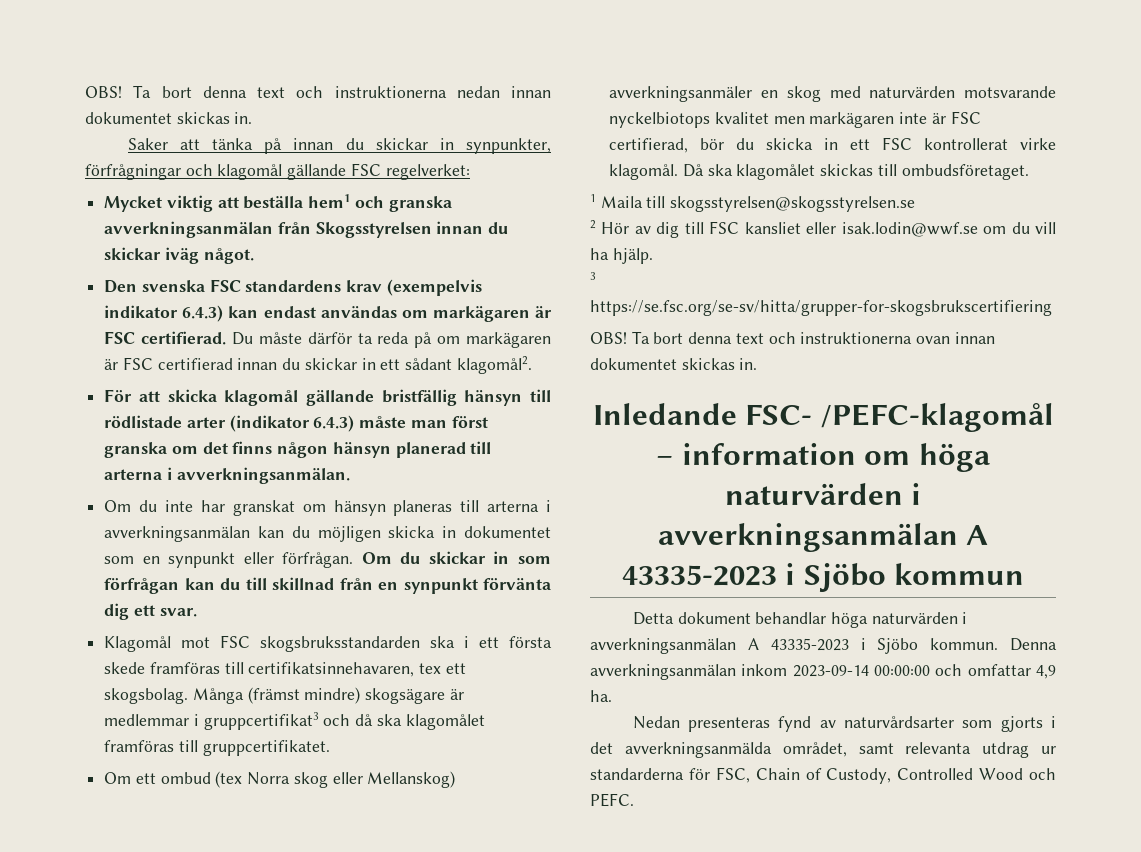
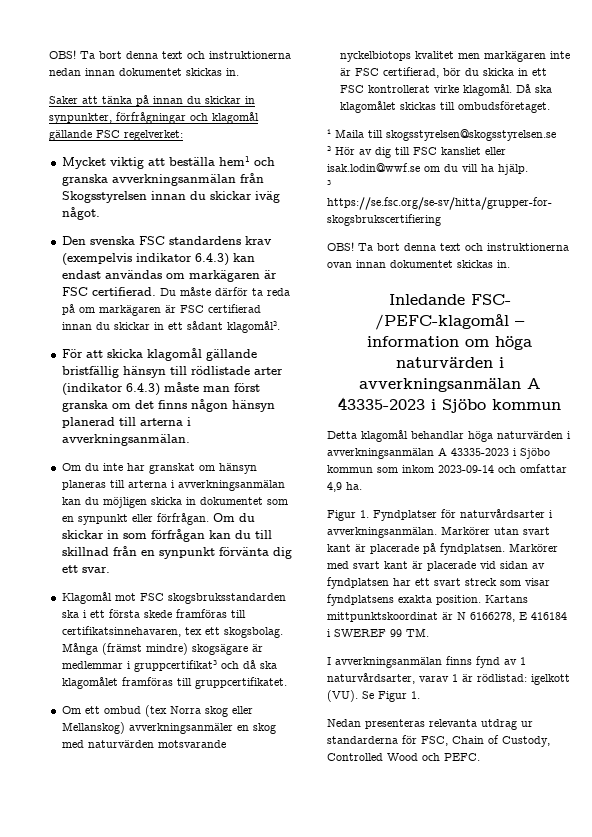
[677,612,751,624] dokument -> [361,430,408,442] klagomål
[930,638,1057,651] [590,664,736,680] kommun. Denna avverkningsanmälan -> [327,465,398,473] kommun som
[874,665,930,676] 00:00:00 -> (494, 469) none
[632,716,1056,732] [590,742,894,758] Nedan presenteras fynd av naturvårdsarter som gjorts i det avverkningsanmälda området, samt -> [327,509,553,521] [327,526,550,538] [327,543,558,555] [327,561,545,571] [327,577,550,589] [327,594,528,606] [327,612,567,622] [327,628,429,637] [327,656,526,668] [327,673,570,685] [327,690,420,702] [327,719,425,729] Figur 1. Fyndplatser för naturvårdsarter i avverkningsanmälan. Markörer utan svart kant är placerade på fyndplatsen. Markörer med svart kant är placerade vid sidan av fyndplatsen har ett svart streck som visar fyndplatsens exakta position. Kartans mittpunktskoordinat är N 6166278, E 416184 i SWEREF 99 TM. // I avverkningsanmälan finns fynd av 1 naturvårdsarter, varav 1 är rödlistad: igelkott (VU). Se Figur 1. // Nedan presenteras

